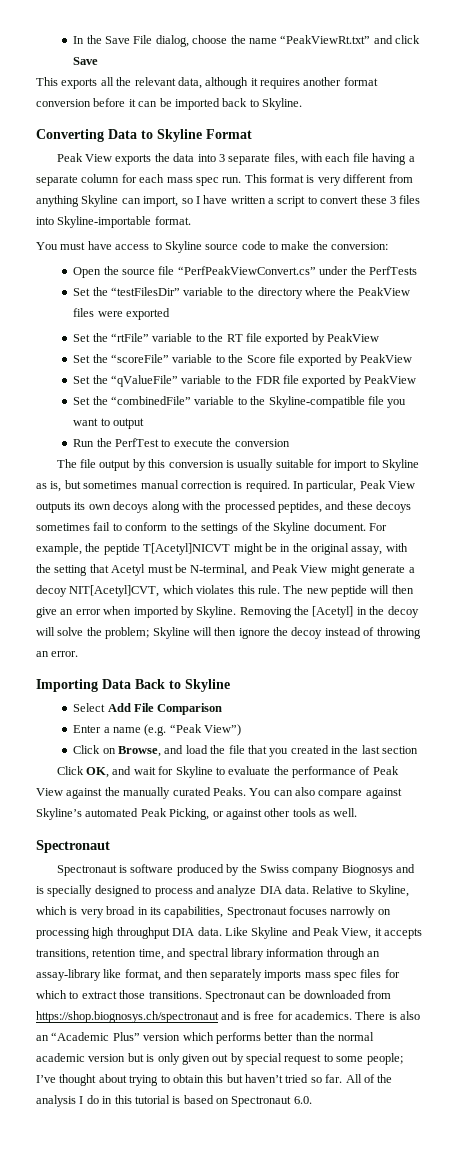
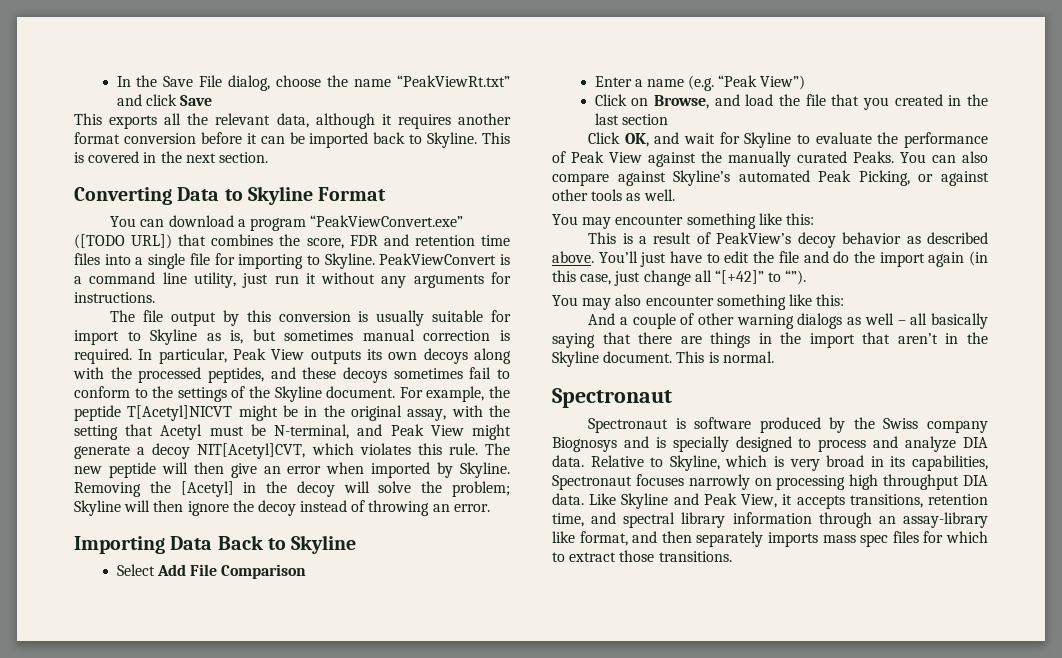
(302, 104) none -> [481,132,510,144] [74,151,268,163] This is covered in the next section.
[56,153,415,165] [36,174,413,186] [36,195,421,207] [36,216,191,228] [36,241,389,253] [73,266,417,278] [73,287,410,299] [73,308,171,320] [73,333,380,345] [73,354,413,366] [73,375,417,387] [73,396,407,408] [73,418,145,429] [73,438,290,447] Peak View exports the data into 3 separate files, with each file having a separate column for each mass spec run. This format is very different from anything Skyline can import, so I have written a script to convert these 3 files into Skyline-importable format. // You must have access to Skyline source code to make the conversion: // Open the source file “PerfPeakViewConvert.cs” under the PerfTests // Set the “testFilesDir” variable to the directory where the PeakView files were exported // Set the “rtFile” variable to the RT file exported by PeakView // Set the “scoreFile” variable to the Score file exported by PeakView // Set the “qValueFile” variable to the FDR file exported by PeakView // Set the “combinedFile” variable to the Skyline-compatible file you want to output // Run the PerfTest to execute the conversion -> [110,215,464,231] [74,234,510,249] [74,253,510,269] [74,272,512,288] [74,292,155,303] You can download a program “PeakViewConvert.exe” ([TODO URL]) that combines the score, FDR and retention time files into a single file for importing to Skyline. PeakViewConvert is a command line utility, just run it without any arguments for instructions.
(358, 812) none -> [552,213,814,229] [588,232,988,248] [552,251,988,267] [552,270,807,286] [552,294,845,310] [588,313,988,329] [552,332,988,348] [552,351,774,367] // You may encounter something like this: // This is a result of PeakView’s decoy behavior as described above. You’ll just have to edit the file and do the import again (in this case, just change all “[+42]” to “”). // You may also encounter something like this: // And a couple of other warning dialogs as well – all basically saying that there are things in the import that aren’t in the Skyline document. This is normal.
[204,990,392,1002] [36,1011,420,1023] [36,1032,375,1044] [36,1053,403,1065] [36,1074,393,1086] [36,1095,312,1107] Spectronaut can be downloaded from https://shop.biognosys.ch/spectronaut and is free for academics. There is also an “Academic Plus” version which performs better than the normal academic version but is only given out by special request to some people; I’ve thought about trying to obtain this but haven’t tried so far. All of the analysis I do in this tutorial is based on Spectronaut 6.0. -> (732, 556) none

